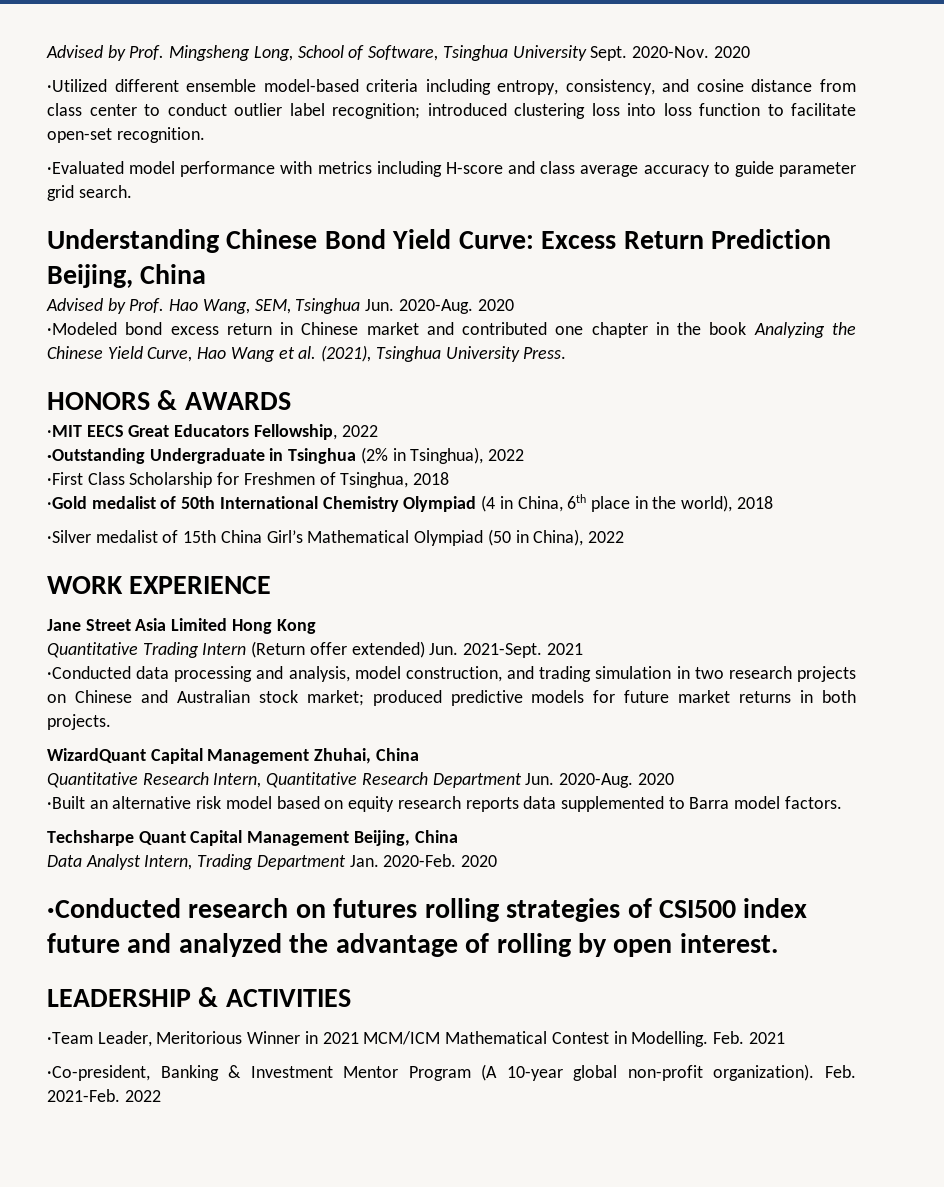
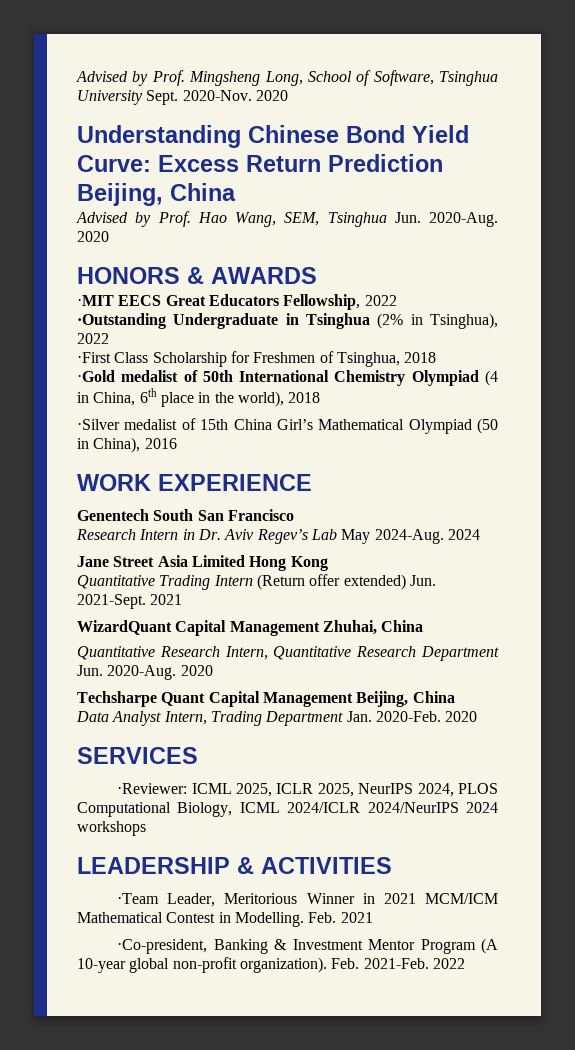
[47,79,856,95] [47,103,856,119] [47,127,205,143] [47,161,856,177] [47,185,132,201] // ·Utilized different ensemble model-based criteria including entropy, consistency, and cosine distance from class center to conduct outlier label recognition; introduced clustering loss into loss function to facilitate open-set recognition. // ·Evaluated model performance with metrics including H-score and class average accuracy to guide parameter grid search. -> (288, 95) none
[47,322,856,338] [47,345,567,362] // ·Modeled bond excess return in Chinese market and contributed one chapter in the book Analyzing the Chinese Yield Curve, Hao Wang et al. (2021), Tsinghua University Press. -> (109, 236) none
[587,531,624,543] 2022 -> [144,438,177,449] 2016
(272, 585) none -> [77,509,294,521] [76,529,480,544] // Genentech South San Francisco // Research Intern in Dr. Aviv Regev’s Lab May 2024-Aug. 2024
[47,666,857,682] [47,690,857,706] [47,714,111,730] // ·Conducted data processing and analysis, model construction, and trading simulation in two research projects on Chinese and Australian stock market; produced predictive models for future market returns in both projects. -> (183, 599) none
[47,796,842,812] // ·Built an alternative risk model based on equity research reports data supplemented to Barra model factors. -> (213, 670) none
[47,898,808,922] [47,933,778,957] ·Conducted research on futures rolling strategies of CSI500 index future and analyzed the advantage of rolling by open interest. -> [77,747,198,764] [117,783,498,797] [77,802,499,817] [77,821,146,836] SERVICES // ·Reviewer: ICML 2025, ICLR 2025, NeurIPS 2024, PLOS Computational Biology, ICML 2024/ICLR 2024/NeurIPS 2024 workshops

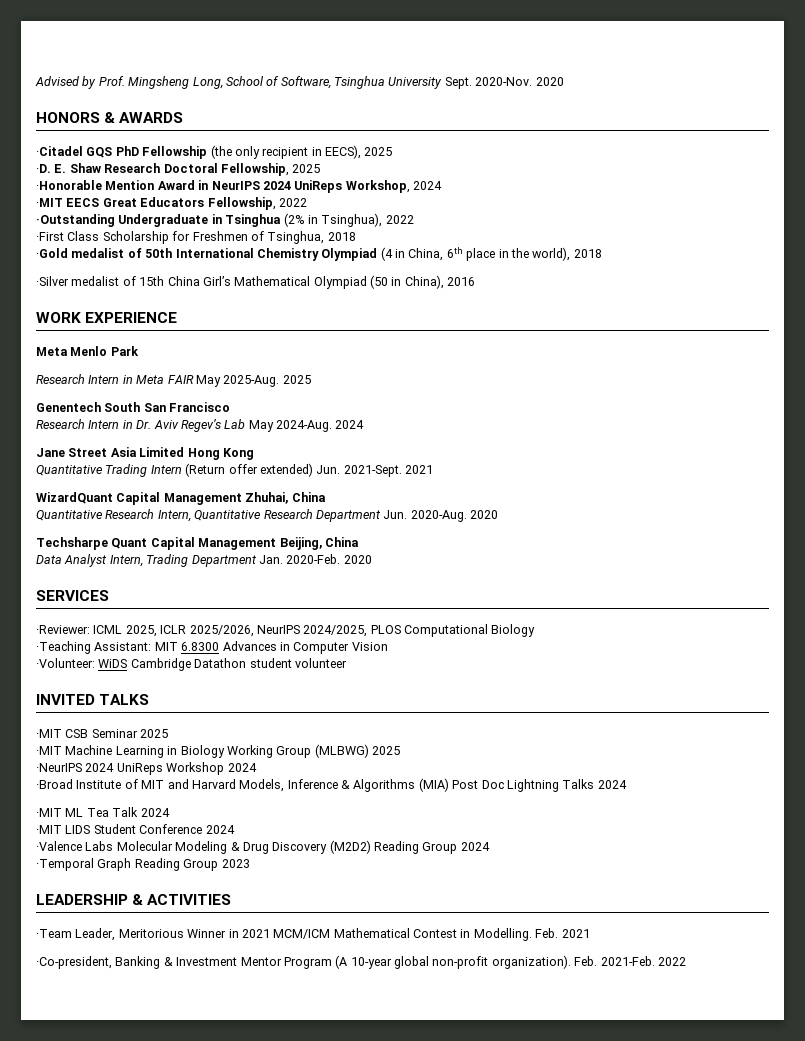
[77,125,469,148] [77,154,443,172] [77,183,236,206] [76,211,498,227] [77,231,109,242] [77,267,317,284] Understanding Chinese Bond Yield Curve: Excess Return Prediction Beijing, China // Advised by Prof. Hao Wang, SEM, Tsinghua Jun. 2020-Aug. 2020 // HONORS & AWARDS -> [36,112,184,123] [36,145,393,159] [36,163,321,176] [36,180,442,193] HONORS & AWARDS // ·Citadel GQS PhD Fellowship (the only recipient in EECS), 2025 // ·D. E. Shaw Research Doctoral Fellowship, 2025 // ·Honorable Mention Award in NeurIPS 2024 UniReps Workshop, 2024
(312, 482) none -> [36,346,139,356] [36,374,311,387] // Meta Menlo Park // Research Intern in Meta FAIR May 2025-Aug. 2025
[317,783,498,797] [77,802,499,817] [77,821,146,836] 2025, NeurIPS 2024, PLOS Computational Biology, ICML 2024/ICLR 2024/NeurIPS 2024 workshops -> [189,624,536,637] [36,641,388,654] [36,658,347,671] [36,694,150,705] [36,729,169,738] [36,744,400,758] [36,762,257,775] [36,778,627,792] [36,807,170,817] [36,824,235,834] [36,840,490,854] [36,858,250,871] 2025/2026, NeurIPS 2024/2025, PLOS Computational Biology // ·Teaching Assistant: MIT 6.8300 Advances in Computer Vision // ·Volunteer: WiDS Cambridge Datathon student volunteer // INVITED TALKS // ·MIT CSB Seminar 2025 // ·MIT Machine Learning in Biology Working Group (MLBWG) 2025 // ·NeurIPS 2024 UniReps Workshop 2024 // ·Broad Institute of MIT and Harvard Models, Inference & Algorithms (MIA) Post Doc Lightning Talks 2024 // ·MIT ML Tea Talk 2024 // ·MIT LIDS Student Conference 2024 // ·Valence Labs Molecular Modeling & Drug Discovery (M2D2) Reading Group 2024 // ·Temporal Graph Reading Group 2023

